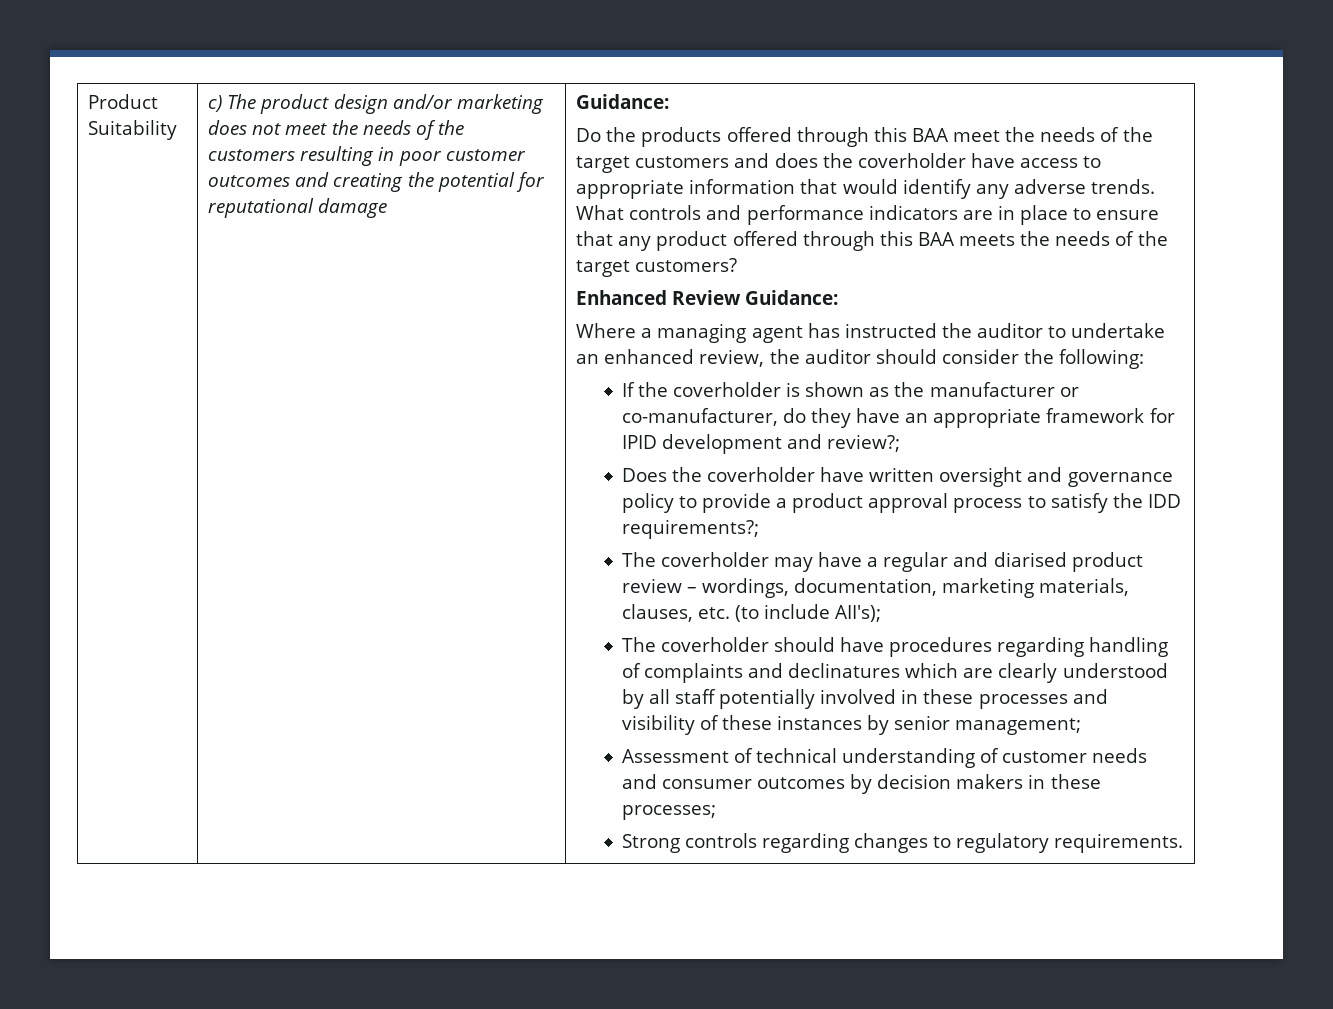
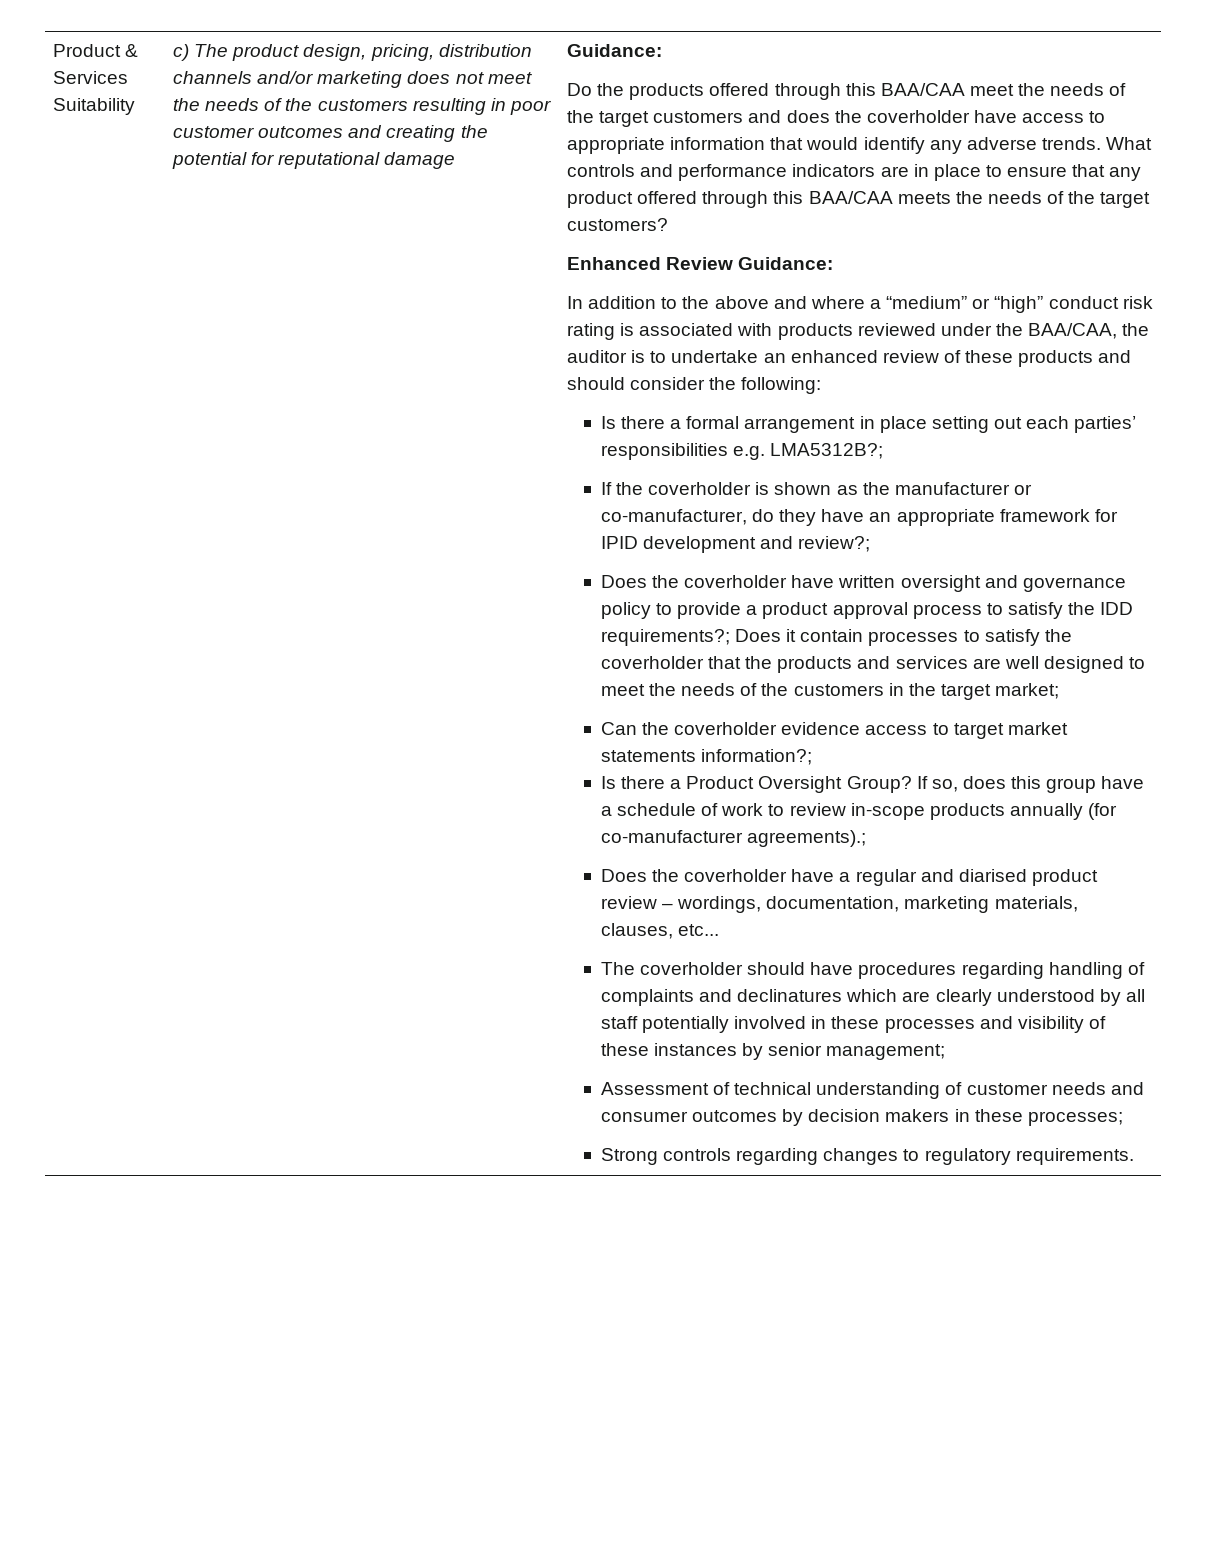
[88,94,159,109] Product -> [53,44,139,57] [53,71,129,84] Product & Services
[333,94,388,114] design -> [303,44,532,61] [173,71,253,84] design, pricing, distribution channels
[911,128,949,142] BAA -> [880,83,965,96] BAA/CAA
[917,232,955,246] BAA -> [808,191,893,204] BAA/CAA
[576,323,1044,343] Where a managing agent has instructed the auditor -> [567,296,1153,313] [567,323,1150,340] [567,350,646,363] In addition to the above and where a “medium” or “high” conduct risk rating is associated with products reviewed under the BAA/CAA, the auditor is
[699,349,871,367] review, the auditor -> [882,350,1132,367] review of these products and
(1145, 359) none -> [600,416,1137,433] [600,443,884,460] // Is there a formal arrangement in place setting out each parties’ responsibilities e.g. LMA5312B?;
[621,552,813,572] // The coverholder may -> [735,629,1072,646] [600,656,1146,673] [600,683,1060,700] [600,722,1068,739] [600,749,813,765] [600,776,1145,793] [600,803,1118,820] [600,830,867,847] [600,869,788,882] Does it contain processes to satisfy the coverholder that the products and services are well designed to meet the needs of the customers in the target market; // Can the coverholder evidence access to target market statements information?; // Is there a Product Oversight Group? If so, does this group have a schedule of work to review in-scope products annually (for co-manufacturer agreements).; // Does the coverholder
[697,604,882,622] etc. (to include AII's); -> [678,924,720,936] etc...

